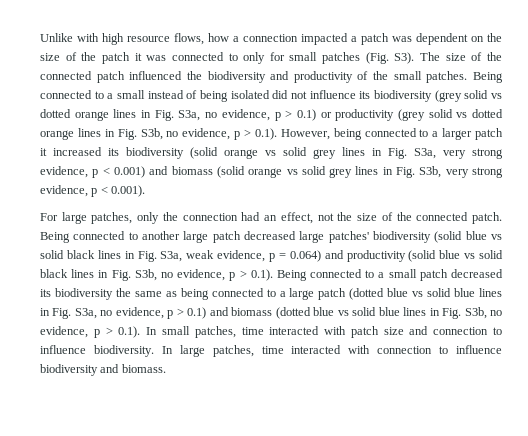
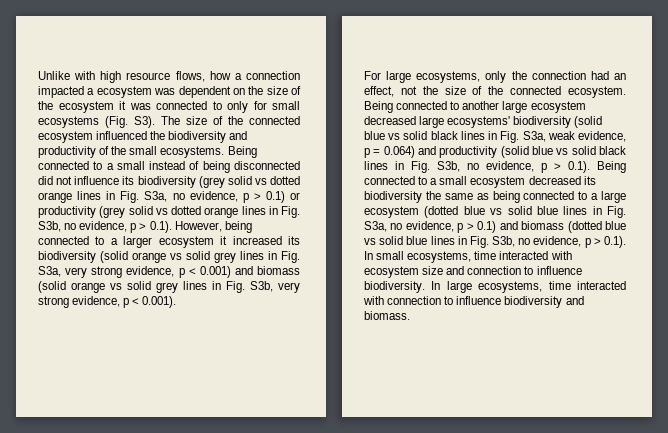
[361,33,389,45] patch -> [96,86,152,98] ecosystem
[101,52,130,64] patch -> [58,101,114,113] ecosystem
[322,52,361,64] patches -> [38,116,99,128] ecosystems
[96,71,125,83] patch -> [38,131,93,143] ecosystem
[426,71,468,83] patches. -> [160,146,225,158] ecosystems.
[230,90,270,99] isolated -> [233,161,300,170] disconnected
[475,128,503,140] patch -> [158,236,214,248] ecosystem
[91,212,133,224] patches, -> [416,71,481,83] ecosystems,
[472,212,503,224] patch. -> [568,86,626,98] ecosystem.
[212,231,241,243] patch -> [530,101,586,113] ecosystem
[328,231,369,243] patches' -> [447,116,511,128] ecosystems'
[419,269,448,281] patch -> [470,176,526,188] ecosystem
[318,288,347,300] patch -> [364,206,419,218] ecosystem
[194,326,379,338] patches, time interacted with patch -> [407,251,572,263] [364,266,419,278] ecosystems, time interacted with ecosystem
[212,345,254,357] patches, -> [478,281,543,293] ecosystems,

